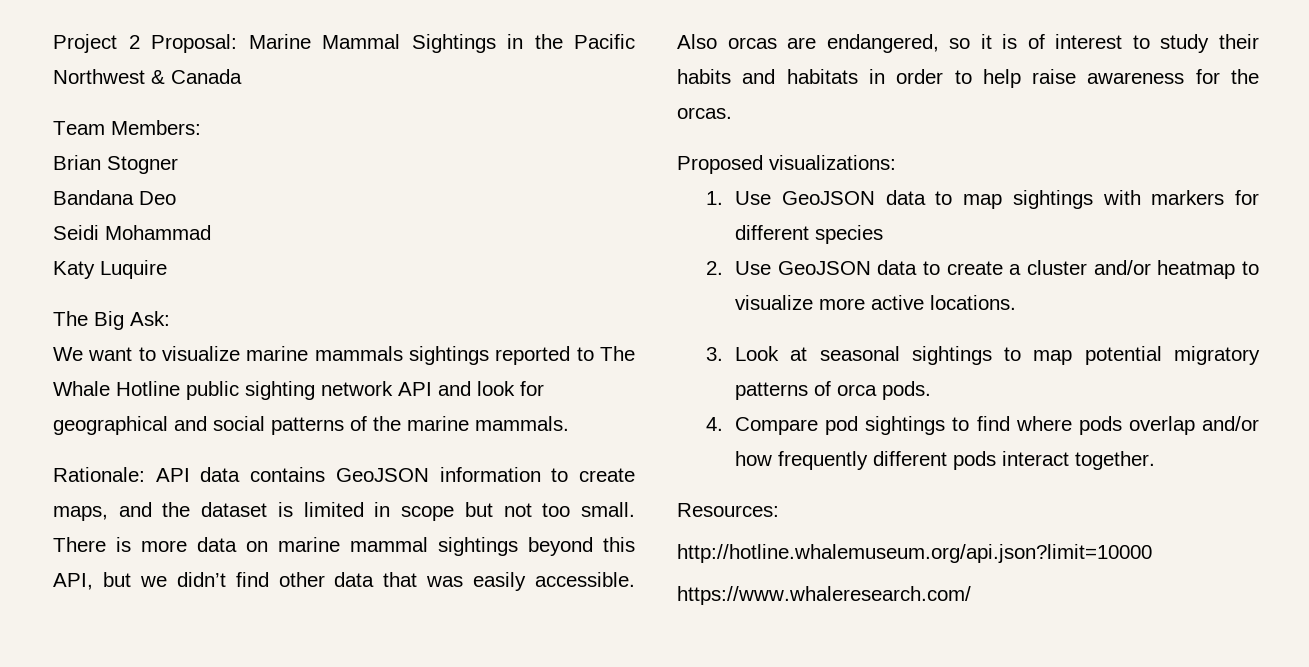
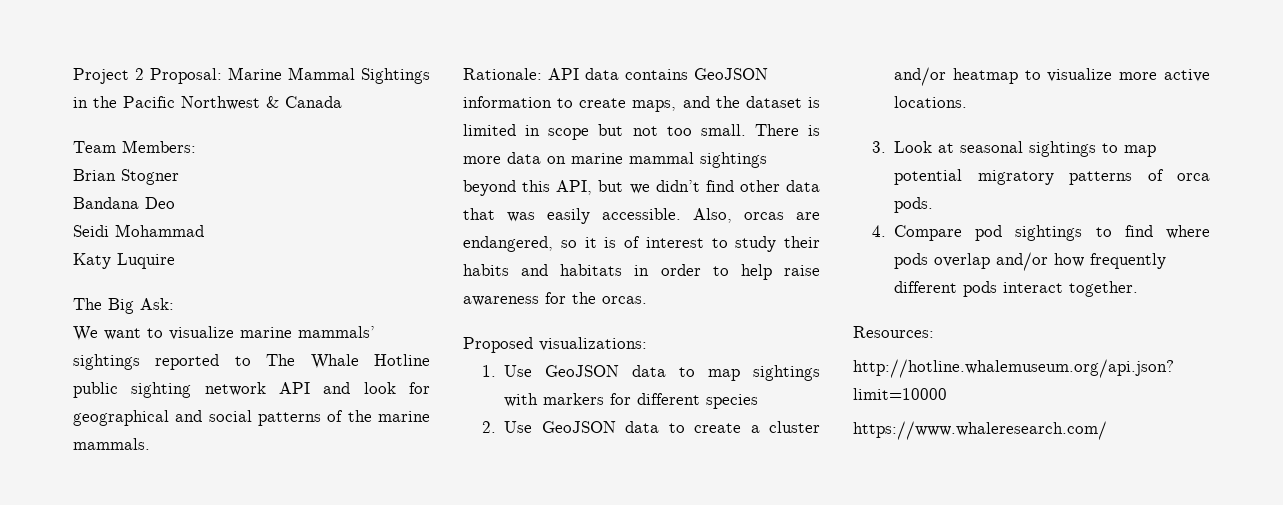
[314,346,403,361] mammals -> [298,326,375,338] mammals’
[677,34,717,49] Also -> [693,208,732,223] Also,

